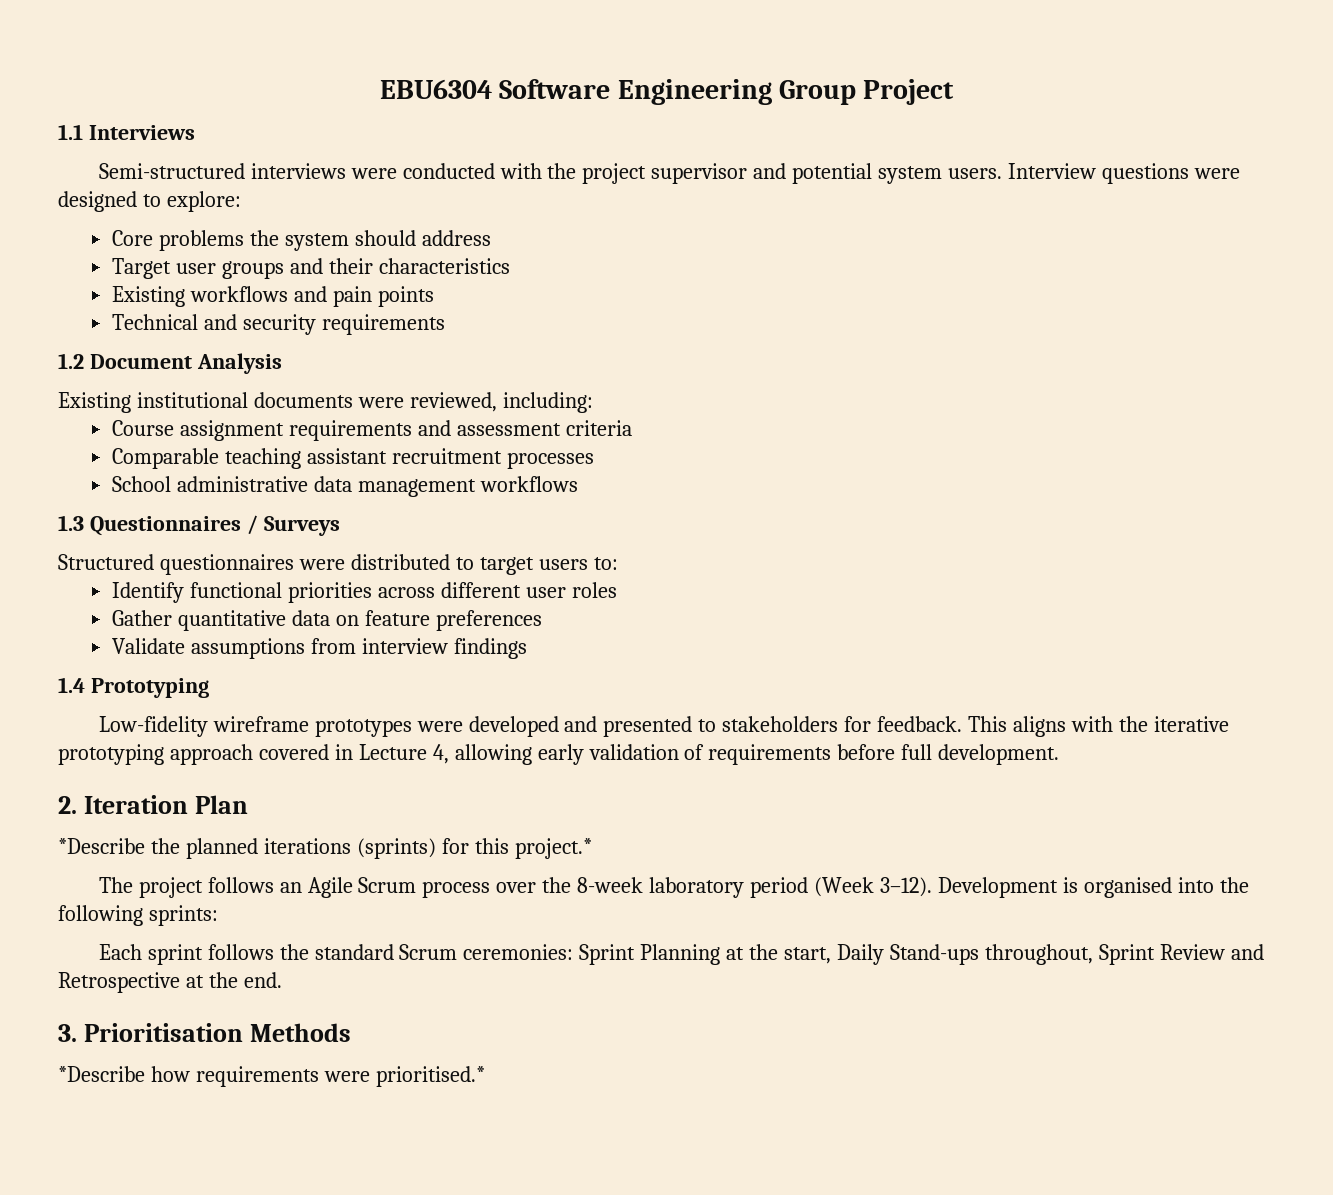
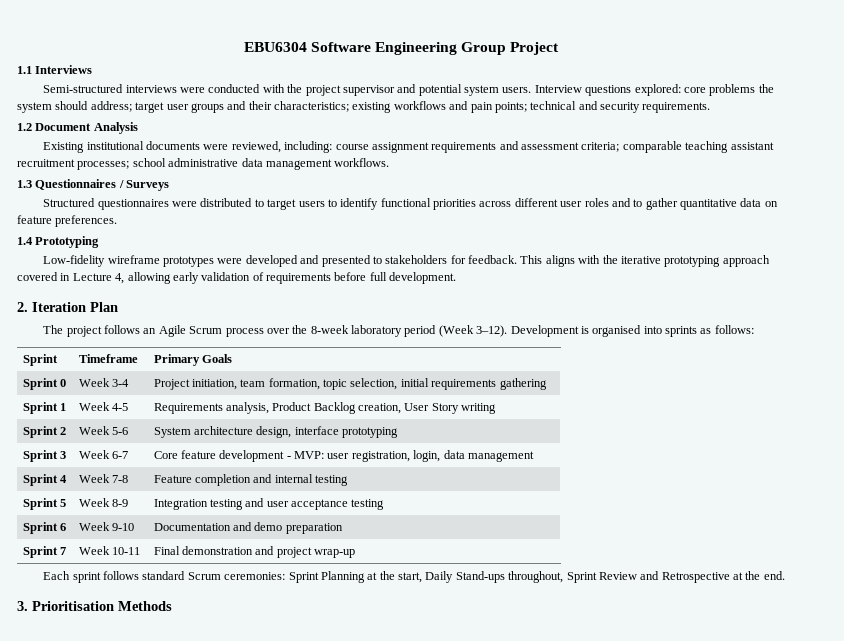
[1193,168,1240,179] [58,191,241,212] [112,230,154,246] were designed to explore: // Core -> [634,84,706,96] explored: core
[421,230,491,246] [112,258,172,279] address // Target -> [90,101,165,113] address; target
[378,258,510,274] [112,286,186,307] characteristics // Existing -> [274,101,392,113] characteristics; existing
[377,286,434,307] [112,314,199,330] points // Technical -> [494,101,577,113] points; technical
[321,314,445,335] requirements -> [642,102,711,113] requirements.
[112,420,175,436] // Course -> [335,144,369,150] course
[565,420,632,436] [112,448,220,469] criteria // Comparable -> [581,141,682,153] criteria; comparable
[506,452,594,469] [112,476,172,492] processes // School -> [77,158,166,170] processes; school
[479,476,578,492] workflows -> [334,158,390,167] workflows.
[593,557,618,570] [112,582,185,603] to: // Identify -> [327,198,379,210] to identify
[112,610,173,626] // Gather -> [611,198,678,210] and to gather
[435,610,542,631] [112,638,527,659] preferences // Validate assumptions from interview findings -> [55,215,118,227] preferences.
[58,838,592,859] // *Describe the planned iterations (sprints) for this project.* -> (118, 307) none
[1219,877,1249,893] [58,905,218,926] the following sprints: -> [665,325,754,337] [22,354,58,366] [78,354,138,363] [153,354,232,366] [22,378,66,390] [78,378,129,387] [153,378,547,390] [22,402,66,414] [78,402,128,411] [153,402,497,414] [22,426,66,438] [78,426,128,435] [153,426,399,438] [22,450,66,462] [78,450,128,459] [153,450,534,462] [22,474,67,486] [78,474,128,483] [153,474,349,486] [22,498,66,510] [78,498,128,507] [153,498,385,510] [22,522,66,534] [78,522,134,531] [153,522,343,534] [22,546,66,558] [78,546,140,555] [153,546,356,558] sprints as follows: // Sprint | Timeframe | Primary Goals // Sprint 0 | Week 3-4 | Project initiation, team formation, topic selection, initial requirements gathering // Sprint 1 | Week 4-5 | Requirements analysis, Product Backlog creation, User Story writing // Sprint 2 | Week 5-6 | System architecture design, interface prototyping // Sprint 3 | Week 6-7 | Core feature development - MVP: user registration, login, data management // Sprint 4 | Week 7-8 | Feature completion and internal testing // Sprint 5 | Week 8-9 | Integration testing and user acceptance testing // Sprint 6 | Week 9-10 | Documentation and demo preparation // Sprint 7 | Week 10-11 | Final demonstration and project wrap-up
[279,944,309,960] the -> (140, 575) none
[58,1066,485,1087] // *Describe how requirements were prioritised.* -> (172, 606) none

